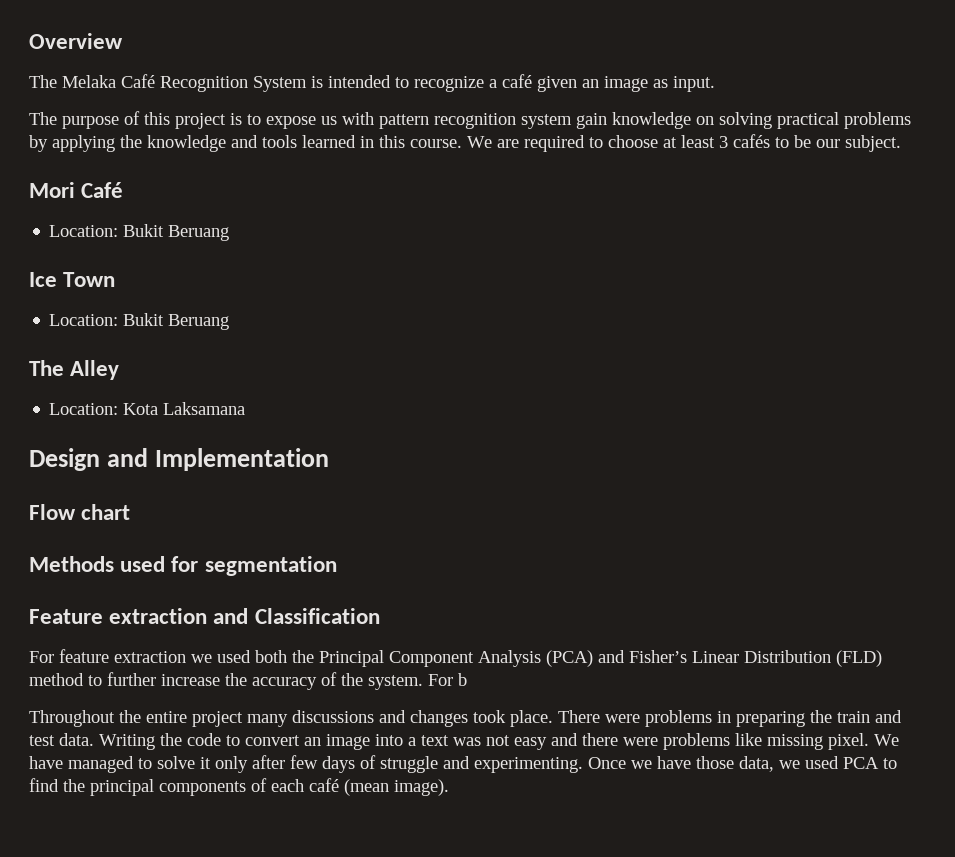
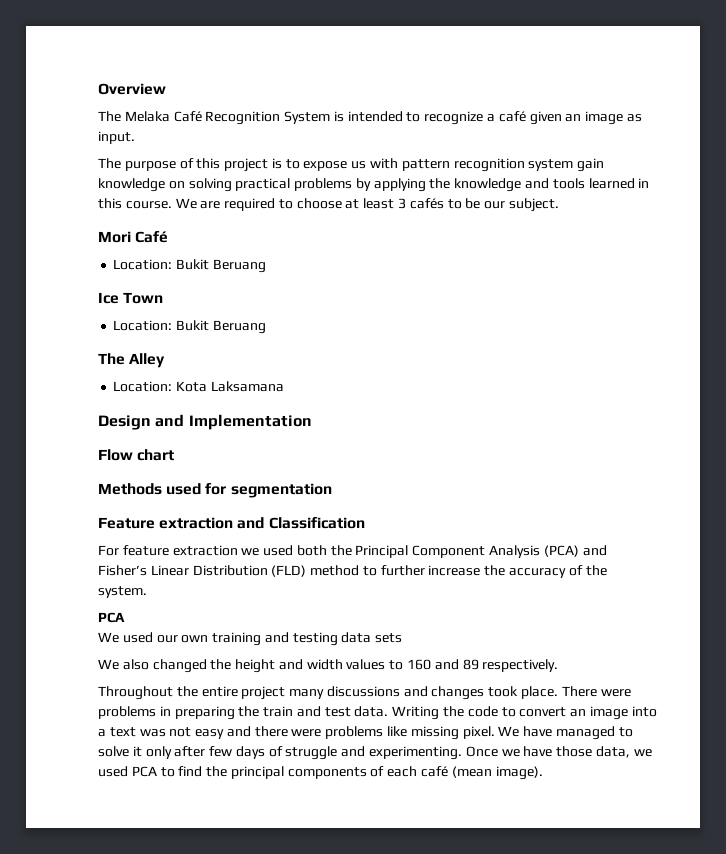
[428,673,467,686] For b -> [98,612,125,623] [98,632,403,646] [98,659,559,673] // PCA // We used our own training and testing data sets // We also changed the height and width values to 160 and 89 respectively.

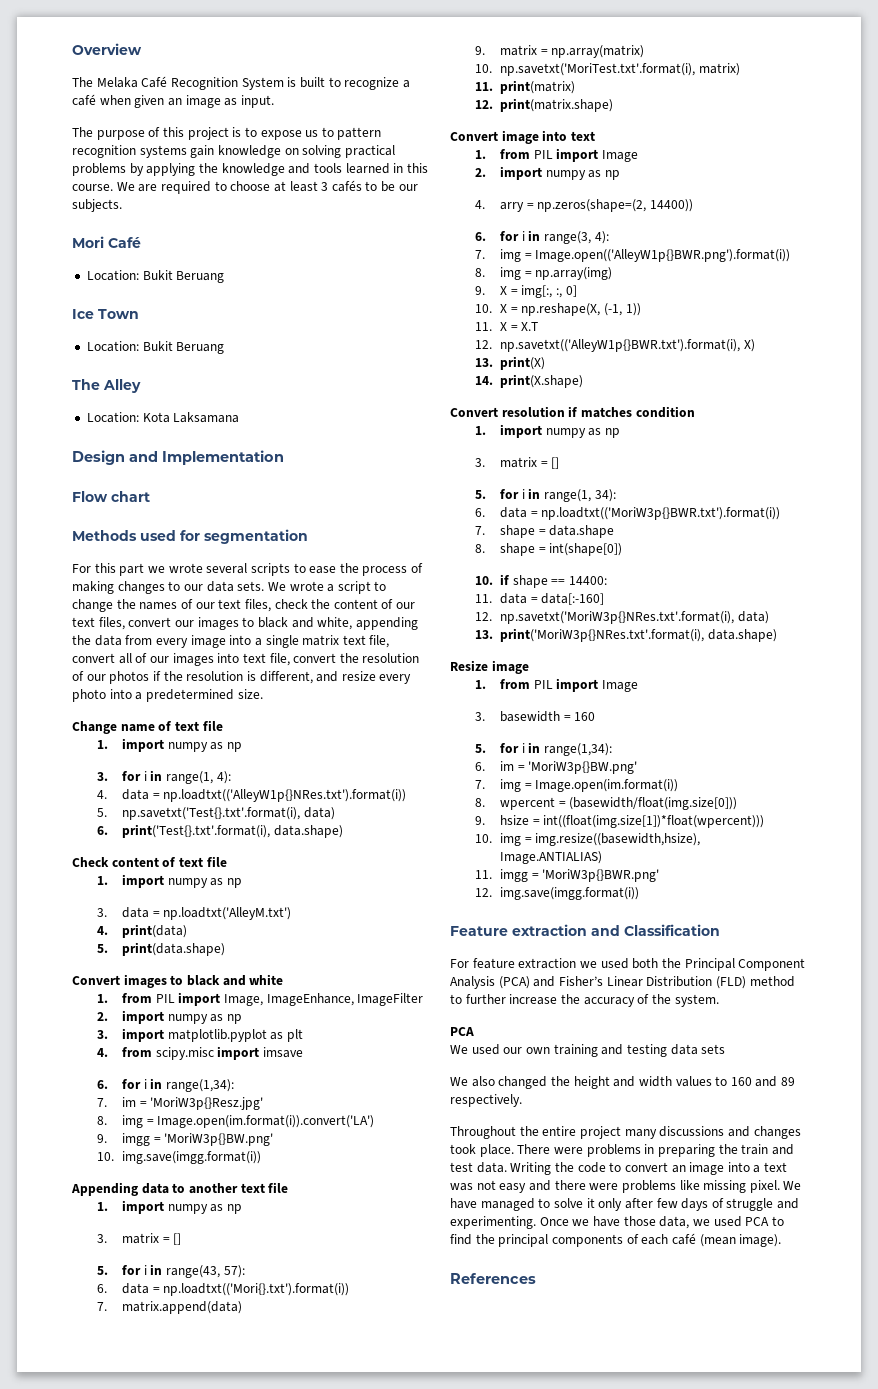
[347,111,403,122] intended -> [299,77,325,88] built
(526, 116) none -> [99,95,131,105] when
[370,158,399,169] with -> [321,127,334,137] to
[528,159,574,171] system -> [139,145,187,158] systems
[508,198,559,212] subject. -> [72,199,122,212] subjects.
(332, 490) none -> [72,563,424,576] [72,581,387,594] [72,599,416,612] [72,617,418,630] [72,635,390,648] [72,653,420,666] [72,671,412,684] [72,689,263,702] [72,720,223,734] [97,738,243,752] [97,770,231,784] [97,789,407,802] [97,807,335,820] [97,824,343,838] [72,856,227,867] [97,874,243,888] [97,907,292,920] [97,924,188,938] [97,942,226,956] [72,974,284,988] [97,992,424,1006] [97,1010,243,1024] [97,1028,304,1042] [97,1046,304,1060] [97,1078,235,1092] [97,1097,264,1110] [97,1115,375,1128] [97,1133,274,1146] [97,1151,262,1164] [71,1182,289,1196] [97,1200,243,1214] [97,1233,182,1245] [97,1264,245,1278] [97,1283,350,1296] [97,1301,243,1314] [475,45,645,58] [475,63,740,76] [475,80,576,94] [475,98,614,112] [450,130,595,144] [475,148,639,162] [475,166,621,180] [475,199,694,212] [475,230,609,244] [475,249,791,262] [475,267,613,280] [475,285,577,298] [475,303,641,316] [475,322,539,331] [475,339,755,352] [475,356,546,370] [475,374,584,388] [450,406,695,418] [475,424,621,438] [475,457,560,469] [475,488,616,502] [475,507,781,520] [475,525,615,538] [475,543,623,556] [475,574,608,588] [475,593,605,605] [475,611,769,624] [475,628,777,642] [450,660,529,674] [475,678,639,692] [475,711,596,722] [475,742,613,756] [475,761,638,774] [475,779,679,792] [475,797,738,810] [475,815,765,828] [475,833,701,846] [500,851,603,864] [475,869,660,882] [475,887,640,900] // For this part we wrote several scripts to ease the process of making changes to our data sets. We wrote a script to change the names of our text files, check the content of our text files, convert our images to black and white, appending the data from every image into a single matrix text file, convert all of our images into text file, convert the resolution of our photos if the resolution is different, and resize every photo into a predetermined size. // Change name of text file // 1. import numpy as np // 3. for i in range(1, 4): // 4. data = np.loadtxt(('AlleyW1p{}NRes.txt').format(i)) // 5. np.savetxt('Test{}.txt'.format(i), data) // 6. print('Test{}.txt'.format(i), data.shape) // Check content of text file // 1. import numpy as np // 3. data = np.loadtxt('AlleyM.txt') // 4. print(data) // 5. print(data.shape) // Convert images to black and white // 1. from PIL import Image, ImageEnhance, ImageFilter // 2. import numpy as np // 3. import matplotlib.pyplot as plt // 4. from scipy.misc import imsave // 6. for i in range(1,34): // 7. im = 'MoriW3p{}Resz.jpg' // 8. img = Image.open(im.format(i)).convert('LA') // 9. imgg = 'MoriW3p{}BW.png' // 10. img.save(imgg.format(i)) // Appending data to another text file // 1. import numpy as np // 3. matrix = [] // 5. for i in range(43, 57): // 6. data = np.loadtxt(('Mori{}.txt').format(i)) // 7. matrix.append(data) // 9. matrix = np.array(matrix) // 10. np.savetxt('MoriTest.txt'.format(i), matrix) // 11. print(matrix) // 12. print(matrix.shape) // Convert image into text // 1. from PIL import Image // 2. import numpy as np // 4. arry = np.zeros(shape=(2, 14400)) // 6. for i in range(3, 4): // 7. img = Image.open(('AlleyW1p{}BWR.png').format(i)) // 8. img = np.array(img) // 9. X = img[:, :, 0] // 10. X = np.reshape(X, (-1, 1)) // 11. X = X.T // 12. np.savetxt(('AlleyW1p{}BWR.txt').format(i), X) // 13. print(X) // 14. print(X.shape) // Convert resolution if matches condition // 1. import numpy as np // 3. matrix = [] // 5. for i in range(1, 34): // 6. data = np.loadtxt(('MoriW3p{}BWR.txt').format(i)) // 7. shape = data.shape // 8. shape = int(shape[0]) // 10. if shape == 14400: // 11. data = data[:-160] // 12. np.savetxt('MoriW3p{}NRes.txt'.format(i), data) // 13. print('MoriW3p{}NRes.txt'.format(i), data.shape) // Resize image // 1. from PIL import Image // 3. basewidth = 160 // 5. for i in range(1,34): // 6. im = 'MoriW3p{}BW.png' // 7. img = Image.open(im.format(i)) // 8. wpercent = (basewidth/float(img.size[0])) // 9. hsize = int((float(img.size[1])*float(wpercent))) // 10. img = img.resize((basewidth,hsize), Image.ANTIALIAS) // 11. imgg = 'MoriW3p{}BWR.png' // 12. img.save(imgg.format(i))
(543, 773) none -> [450,1273,536,1284] // References

